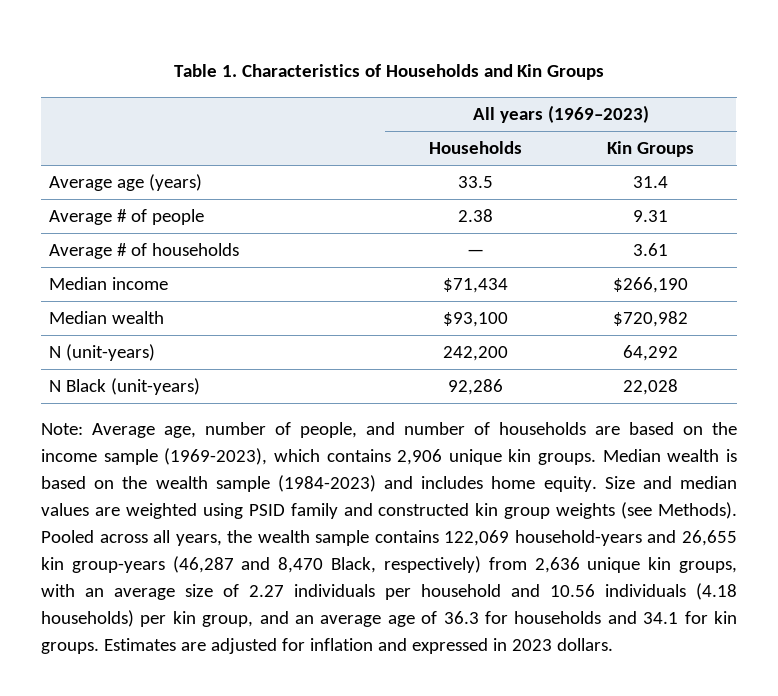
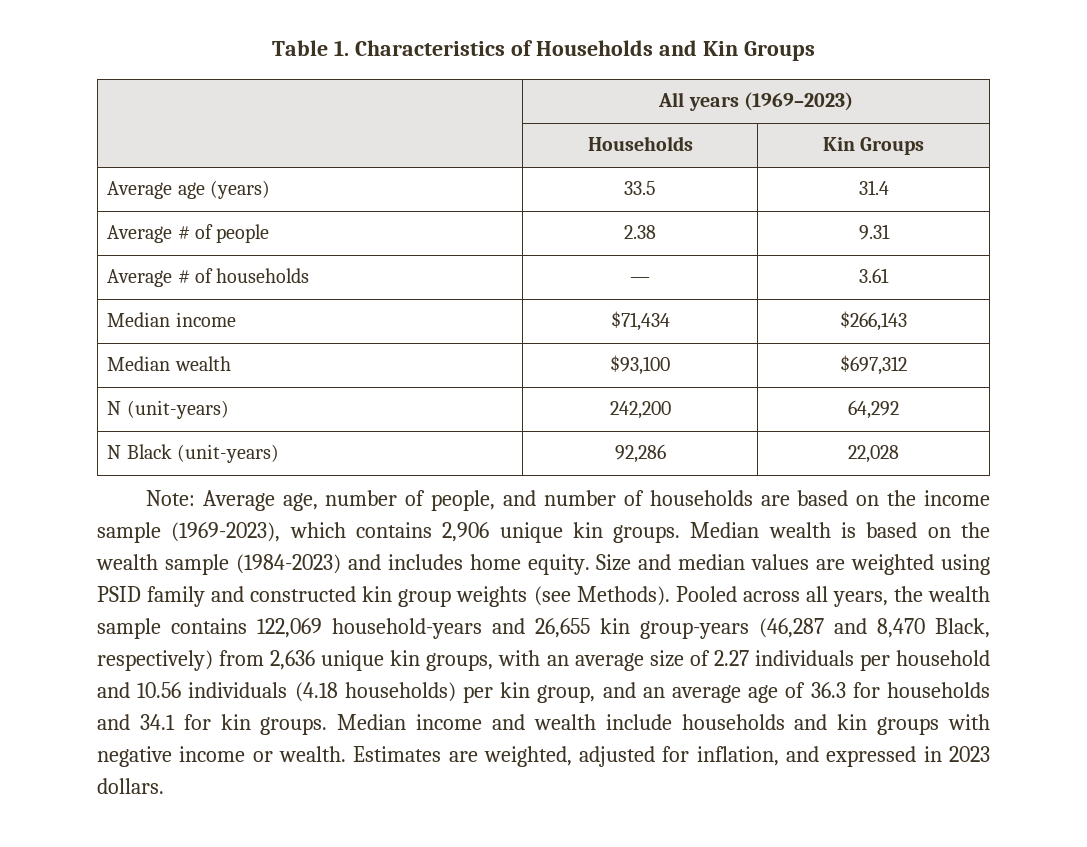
[613,277,688,293] $266,190 -> [840,311,907,331] $266,143
[613,311,688,327] $720,982 -> [840,355,907,375] $697,312
(99, 648) none -> [337,714,991,735] [97,746,346,767] Median income and wealth include households and kin groups with negative income or wealth.
(206, 646) none -> [483,746,572,767] weighted,
[309,638,373,651] inflation -> [696,746,779,766] inflation,

